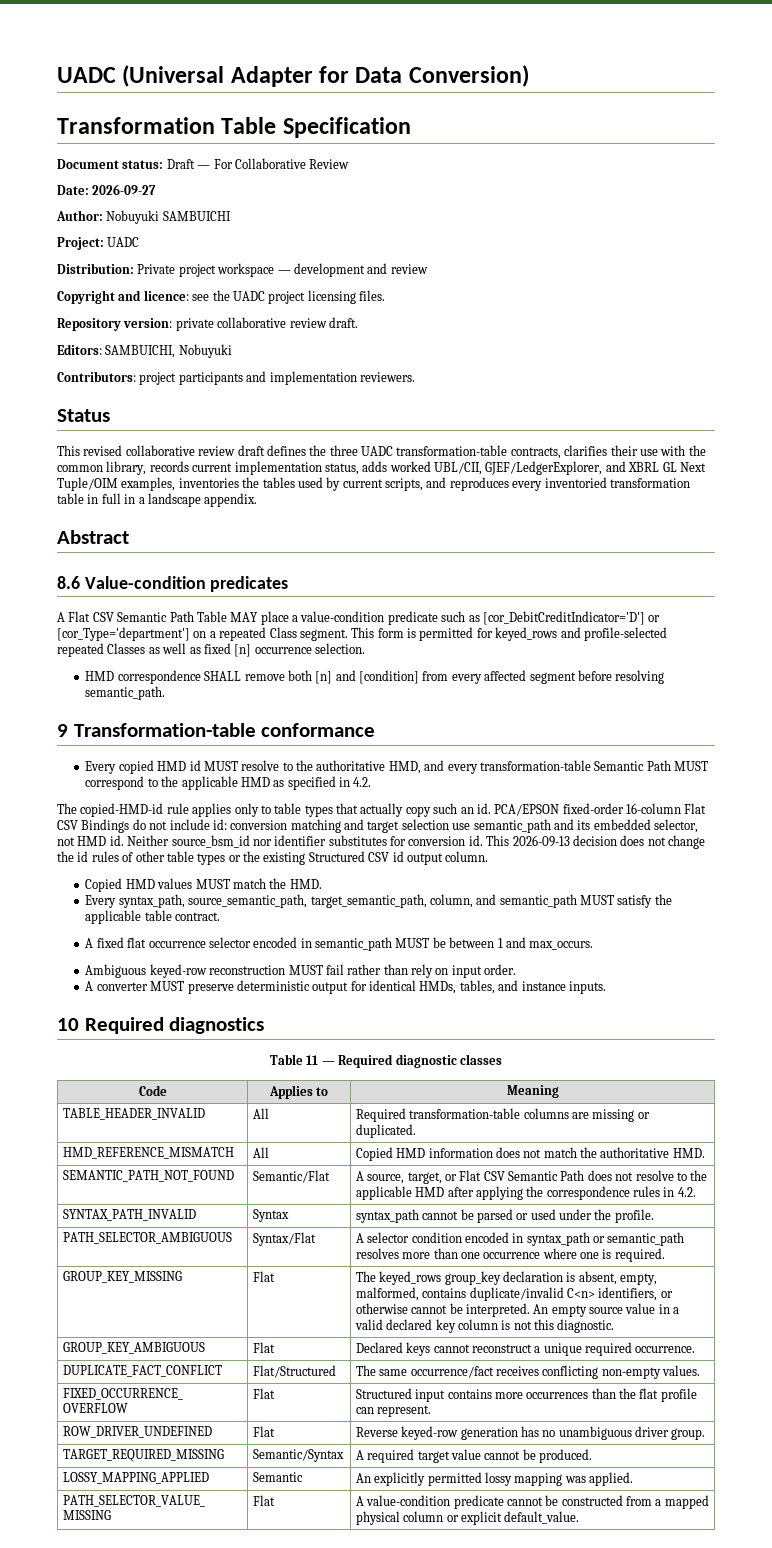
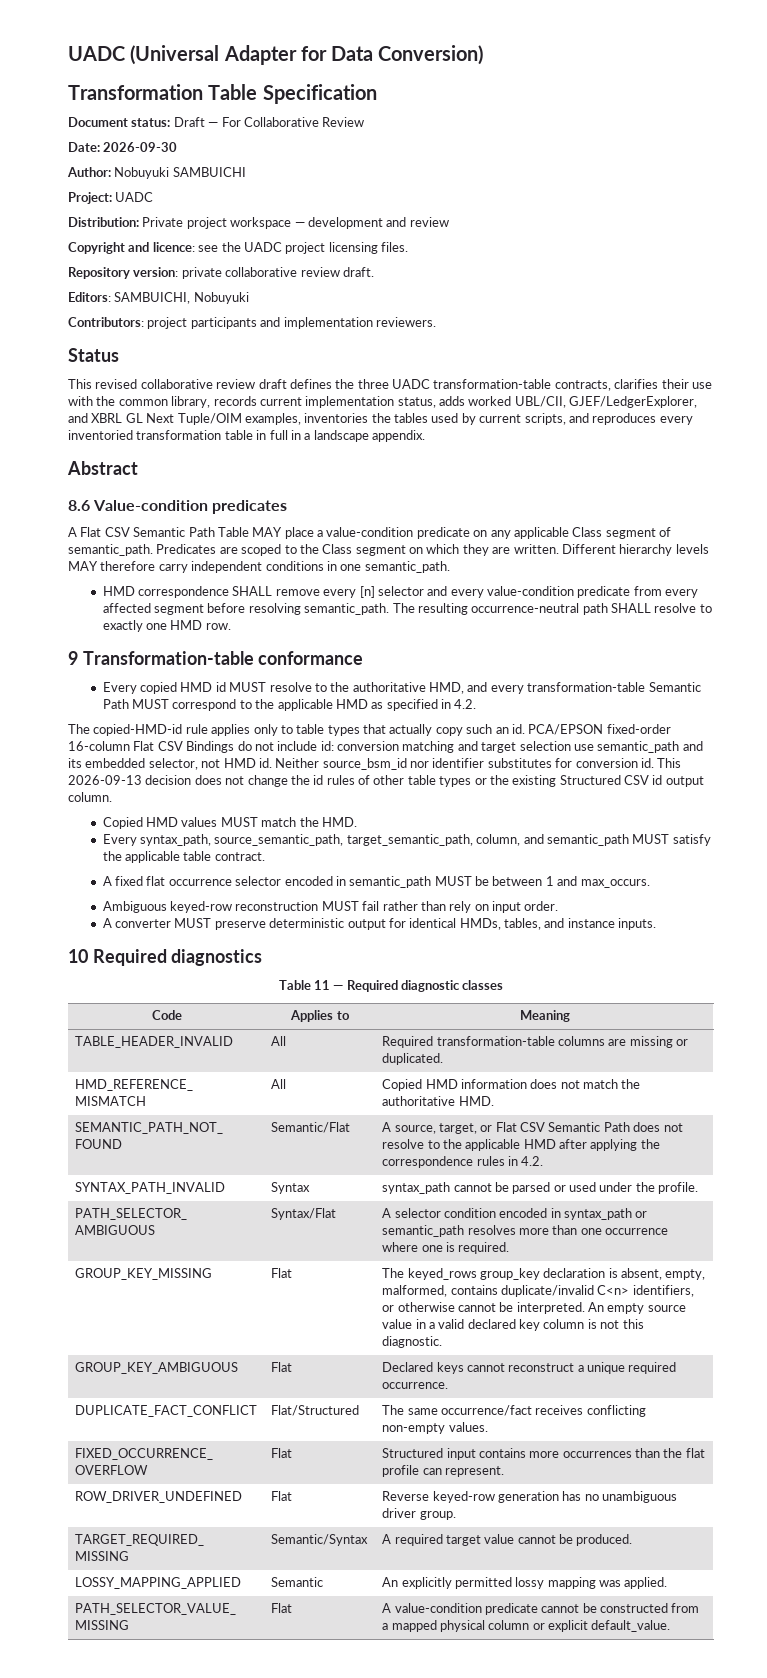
[92,184,157,195] 2026-09-27 -> [103,142,178,152] 2026-09-30
[441,611,661,625] [57,627,667,641] [57,643,365,657] [85,670,420,684] such as [cor_DebitCreditIndicator='D'] or [cor_Type='department'] on a repeated Class segment. This form is permitted for keyed_rows and profile-selected repeated Classes as well as fixed [n] occurrence selection. // HMD correspondence SHALL remove both [n] and [condition] -> [473,527,671,539] [68,544,709,556] [68,561,450,573] [102,586,631,598] on any applicable Class segment of semantic_path. Predicates are scoped to the Class segment on which they are written. Different hierarchy levels MAY therefore carry independent conditions in one semantic_path. // HMD correspondence SHALL remove every [n] selector and every value-condition predicate
(166, 693) none -> [392,603,712,615] [102,620,231,632] The resulting occurrence-neutral path SHALL resolve to exactly one HMD row.

